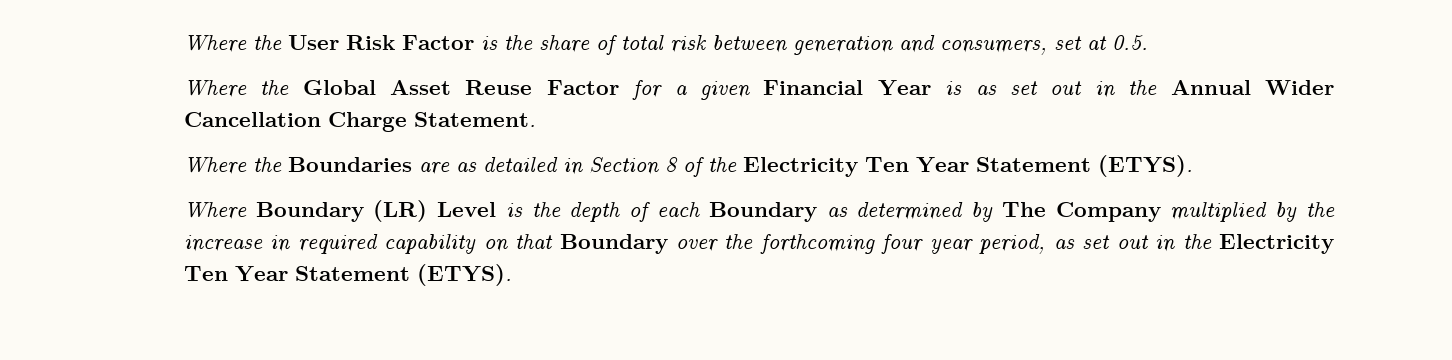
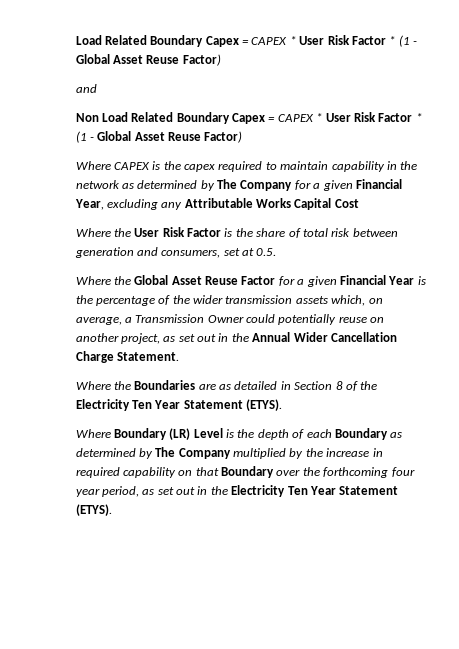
(183, 44) none -> [75,35,418,47] [75,54,221,66] [75,84,97,93] [75,112,422,124] [75,131,243,143] [75,161,418,172] [75,179,402,191] [74,198,359,210] Load Related Boundary Capex = CAPEX * User Risk Factor * (1 - Global Asset Reuse Factor) // and // Non Load Related Boundary Capex = CAPEX * User Risk Factor * (1 - Global Asset Reuse Factor) // Where CAPEX is the capex required to maintain capability in the network as determined by The Company for a given Financial Year, excluding any Attributable Works Capital Cost //
(963, 88) none -> [75,295,383,306] [75,314,385,325] [75,333,160,344] the percentage of the wider transmission assets which, on average, a Transmission Owner could potentially reuse on another project,

